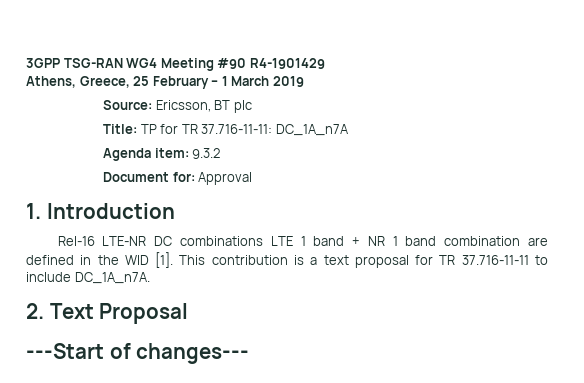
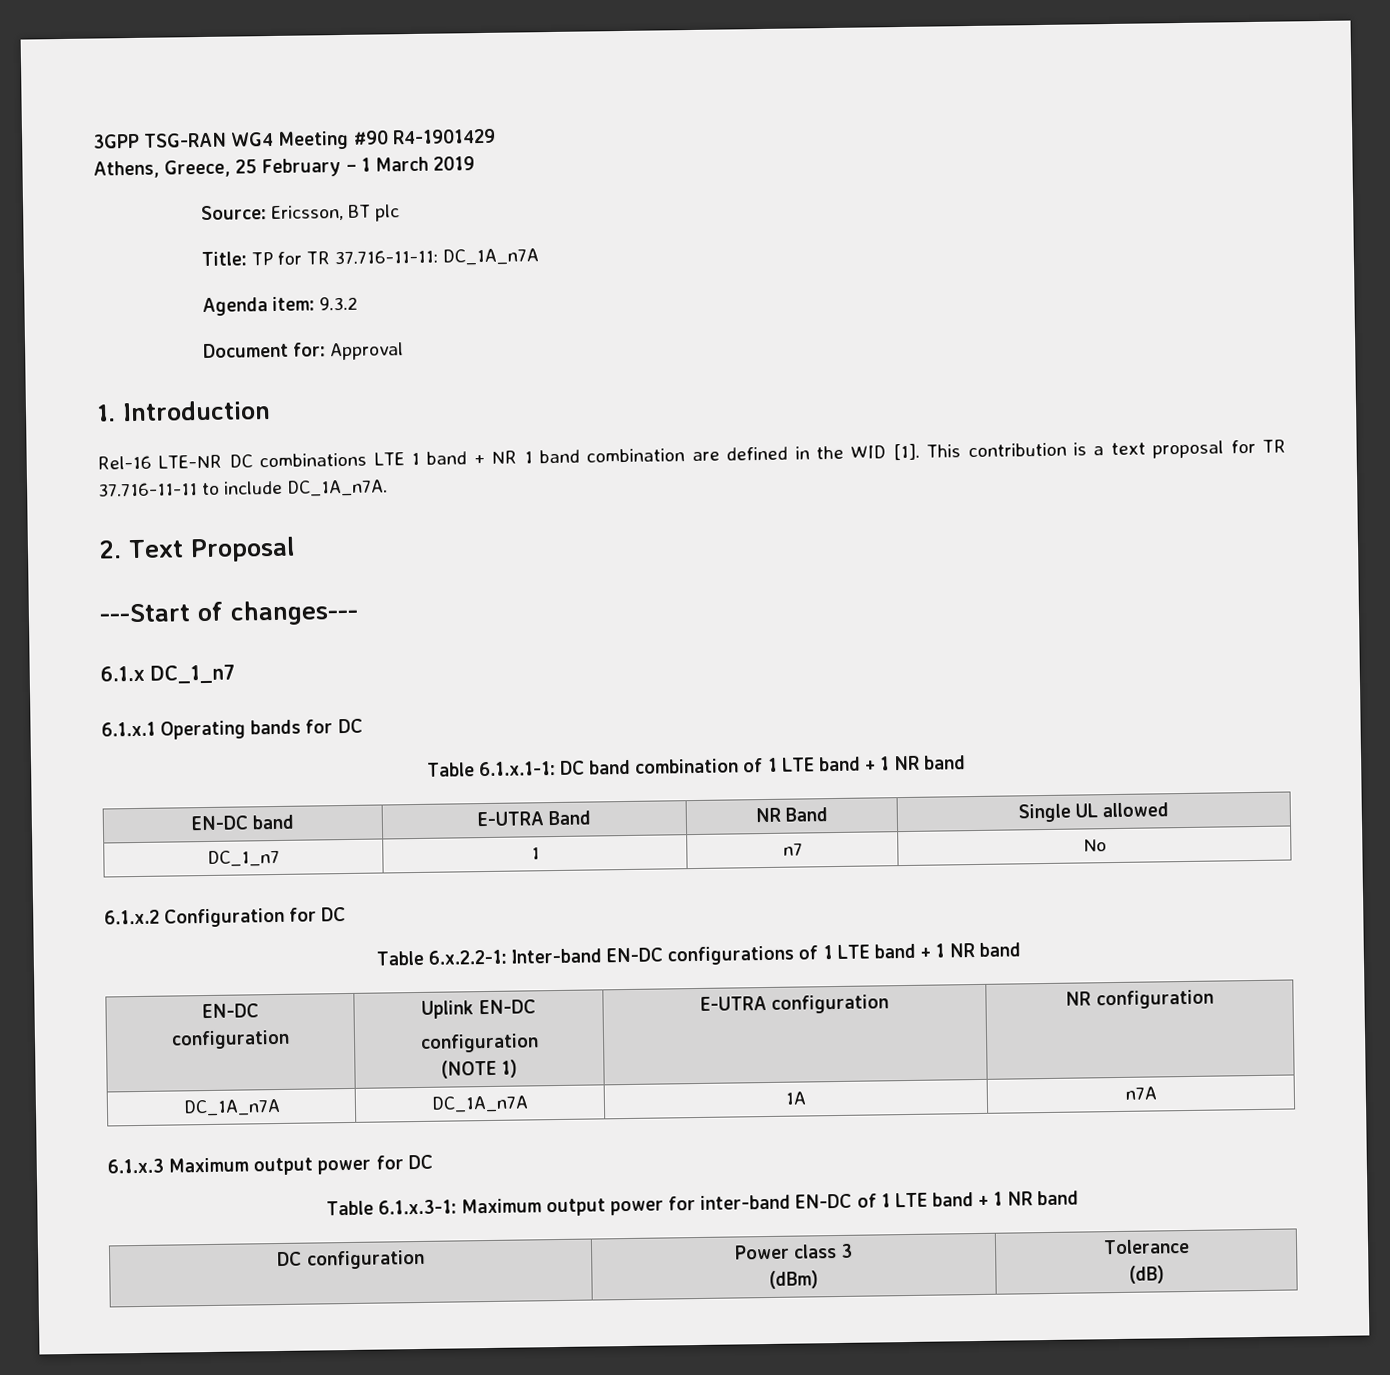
(250, 353) none -> [100,664,235,684] [101,718,363,740] [426,755,967,777] [190,814,295,831] [476,810,592,827] [754,807,829,823] [1017,802,1170,823] [207,849,280,867] [530,847,540,860] [782,842,803,856] [1082,839,1107,852] [104,907,347,928] [375,942,1022,966] [201,1003,259,1019] [171,1029,290,1050] [421,999,536,1019] [419,1033,539,1053] [440,1059,519,1079] [699,994,890,1014] [1065,989,1214,1010] [182,1098,281,1117] [431,1095,529,1113] [784,1091,806,1105] [1124,1086,1157,1100] [107,1154,433,1176] [325,1190,1080,1217] [277,1249,425,1270] [733,1243,854,1260] [768,1270,819,1290] [1102,1238,1190,1255] [1128,1265,1165,1284] // 6.1.x DC_1_n7 // 6.1.x.1 Operating bands for DC // Table 6.1.x.1-1: DC band combination of 1 LTE band + 1 NR band // EN-DC band | E-UTRA Band | NR Band | Single UL allowed // DC_1_n7 | 1 | n7 | No // 6.1.x.2 Configuration for DC // Table 6.x.2.2-1: Inter-band EN-DC configurations of 1 LTE band + 1 NR band // EN-DC // configuration | Uplink EN-DC // configuration // (NOTE 1) | E-UTRA configuration | NR configuration // DC_1A_n7A | DC_1A_n7A | 1A | n7A // 6.1.x.3 Maximum output power for DC // Table 6.1.x.3-1: Maximum output power for inter-band EN-DC of 1 LTE band + 1 NR band // DC configuration | Power class 3 // (dBm) | Tolerance // (dB)

